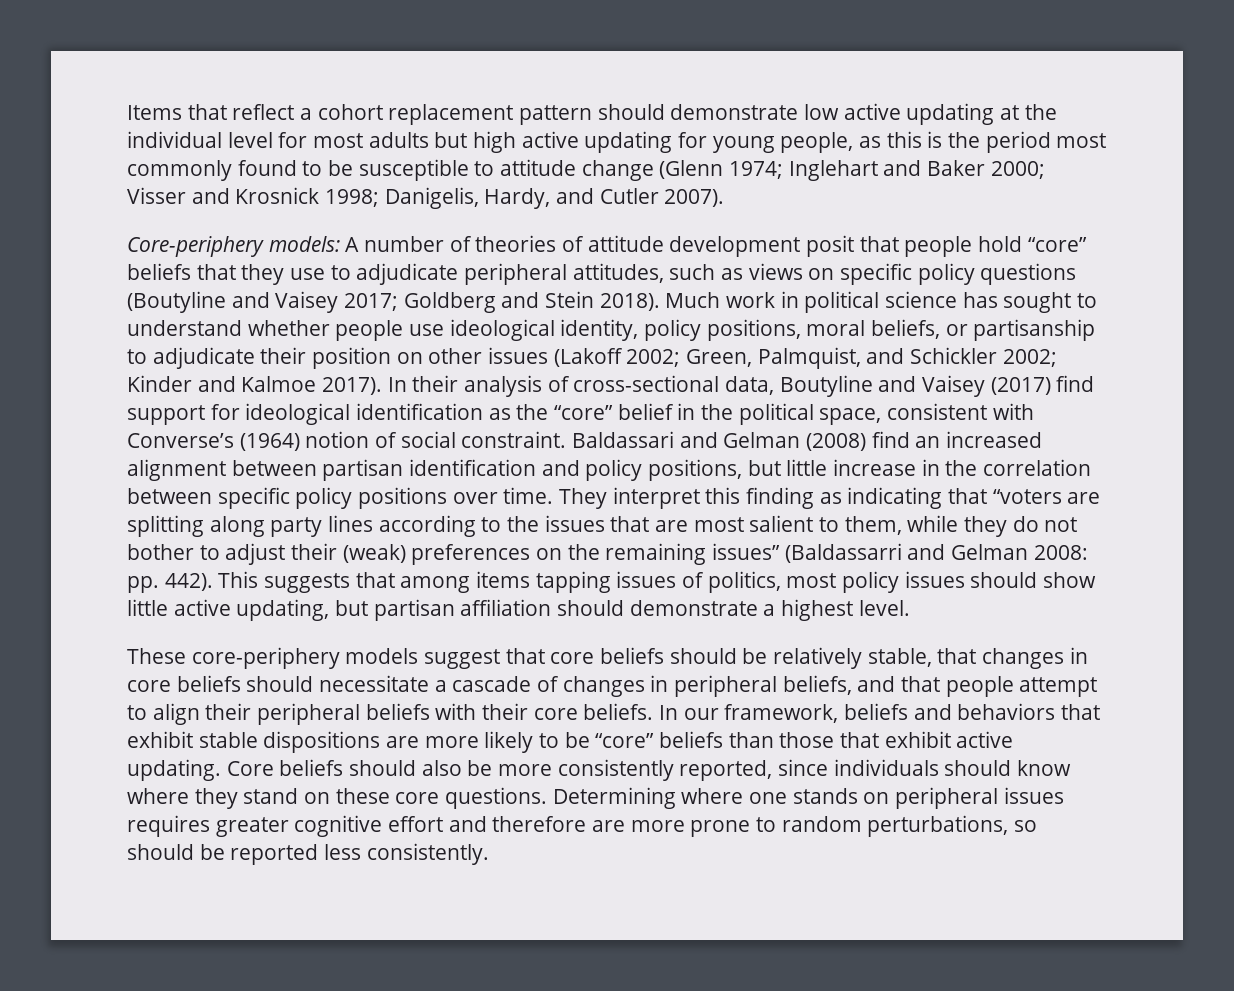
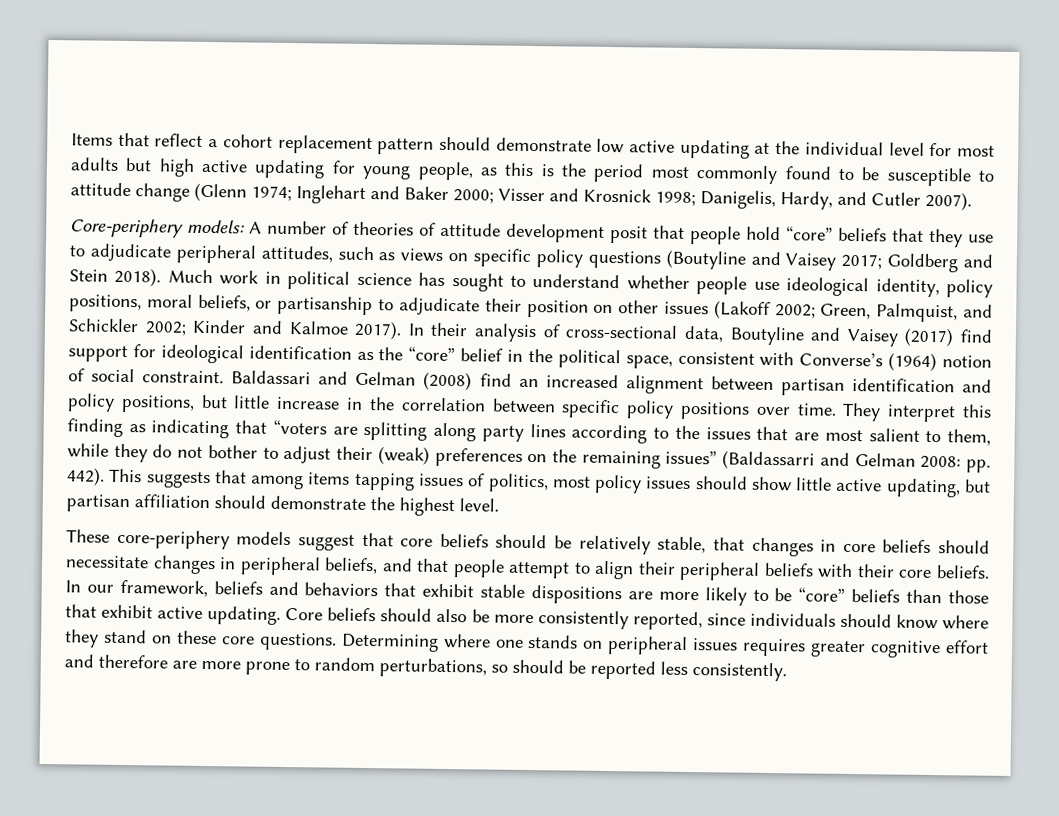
[763,604,776,616] a -> [370,497,395,511] the
[434,676,560,692] a cascade of -> (149, 562) none

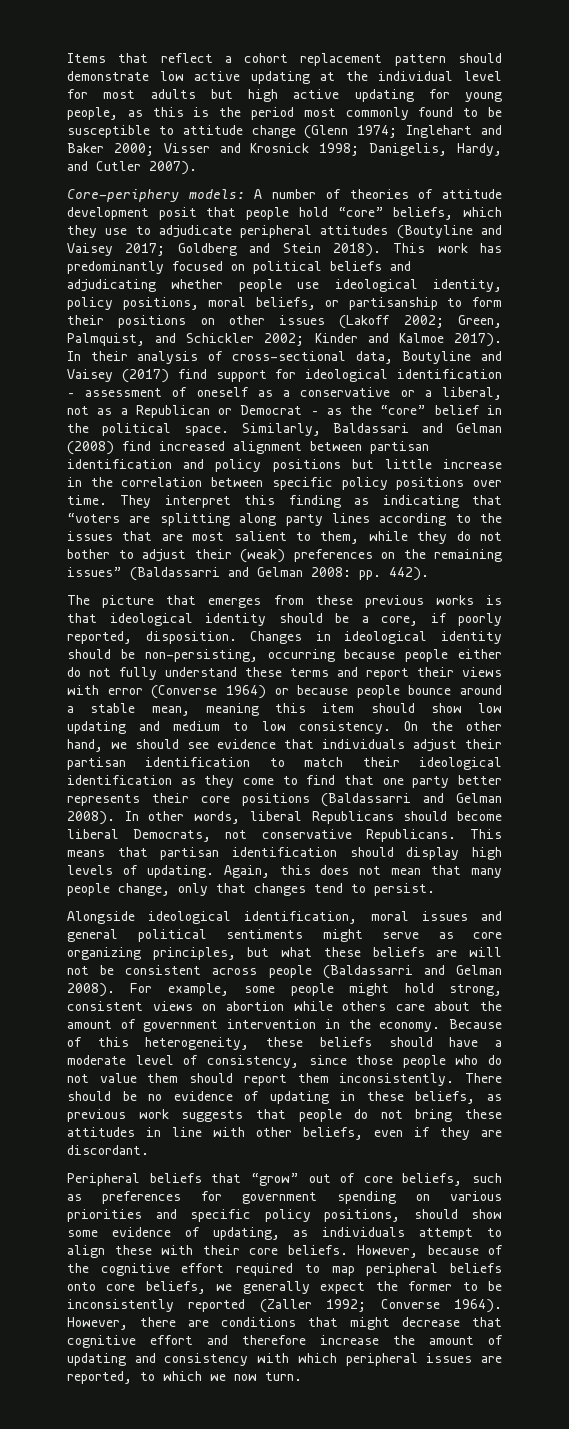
[838,227,924,242] beliefs that -> [393,207,503,220] beliefs, which
[260,245,661,269] attitudes, such as views on specific policy questions -> [320,225,389,235] attitudes
[167,269,621,292] Much work in political science has sought to understand -> [393,243,502,253] [67,261,411,274] [67,279,156,292] This work has predominantly focused on political beliefs and adjudicating
[398,297,589,318] adjudicate their position -> [471,297,502,307] [67,315,187,328] form their positions
(352, 352) none -> [67,387,503,400] [67,405,319,418] – assessment of oneself as a conservative or a liberal, not as a Republican or Democrat –
[625,351,992,372] [68,368,225,384] space, consistent with Converse’s (1964) notion of social constraint. -> [183,423,321,436] space. Similarly,
[518,378,539,388] an -> (151, 446) none
[120,394,195,413] positions, -> [272,459,341,472] positions
[109,468,992,498] [66,494,499,517] [66,529,990,557] [65,555,990,581] [65,579,990,606] [65,604,989,631] [64,629,989,659] [64,654,787,682] This suggests that among items tapping issues of politics, most policy issues should show little active updating, but partisan affiliation should demonstrate the highest level. // These core-periphery models suggest that core beliefs should be relatively stable, that changes in core beliefs should necessitate changes in peripheral beliefs, and that people attempt to align their peripheral beliefs with their core beliefs. In our framework, beliefs and behaviors that exhibit stable dispositions are more likely to be “core” beliefs than those that exhibit active updating. Core beliefs should also be more consistently reported, since individuals should know where they stand on these core questions. Determining where one stands on peripheral issues requires greater cognitive effort and therefore are more prone to random perturbations, so should be reported less consistently. -> [67,595,502,608] [67,613,502,626] [67,631,502,644] [67,649,502,662] [67,667,502,680] [67,685,502,699] [67,703,502,716] [67,721,502,734] [67,739,502,752] [67,757,502,770] [67,775,503,788] [67,793,502,807] [67,811,502,825] [67,829,502,842] [67,847,503,860] [67,865,503,878] [67,883,435,896] [67,911,502,924] [67,929,502,942] [67,947,503,960] [67,965,502,979] [67,983,502,997] [67,1001,502,1011] [67,1019,503,1032] [67,1037,503,1050] [67,1055,502,1068] [67,1073,503,1086] [67,1091,502,1104] [67,1109,502,1122] [67,1127,502,1140] [67,1145,149,1155] [67,1173,502,1186] [67,1191,502,1204] [67,1209,502,1222] [67,1227,502,1240] [67,1245,503,1258] [67,1263,503,1276] [67,1281,503,1294] [67,1299,502,1313] [67,1317,502,1330] [67,1335,503,1348] [67,1353,503,1366] [67,1371,302,1384] // The picture that emerges from these previous works is that ideological identity should be a core, if poorly reported, disposition. Changes in ideological identity should be non-persisting, occurring because people either do not fully understand these terms and report their views with error (Converse 1964) or because people bounce around a stable mean, meaning this item should show low updating and medium to low consistency. On the other hand, we should see evidence that individuals adjust their partisan identification to match their ideological identification as they come to find that one party better represents their core positions (Baldassarri and Gelman 2008). In other words, liberal Republicans should become liberal Democrats, not conservative Republicans. This means that partisan identification should display high levels of updating. Again, this does not mean that many people change, only that changes tend to persist. // Alongside ideological identification, moral issues and general political sentiments might serve as core organizing principles, but what these beliefs are will not be consistent across people (Baldassarri and Gelman 2008). For example, some people might hold strong, consistent views on abortion while others care about the amount of government intervention in the economy. Because of this heterogeneity, these beliefs should have a moderate level of consistency, since those people who do not value them should report them inconsistently. There should be no evidence of updating in these beliefs, as previous work suggests that people do not bring these attitudes in line with other beliefs, even if they are discordant. // Peripheral beliefs that “grow” out of core beliefs, such as preferences for government spending on various priorities and specific policy positions, should show some evidence of updating, as individuals attempt to align these with their core beliefs. However, because of the cognitive effort required to map peripheral beliefs onto core beliefs, we generally expect the former to be inconsistently reported (Zaller 1992; Converse 1964). However, there are conditions that might decrease that cognitive effort and therefore increase the amount of updating and consistency with which peripheral issues are reported, to which we now turn.

